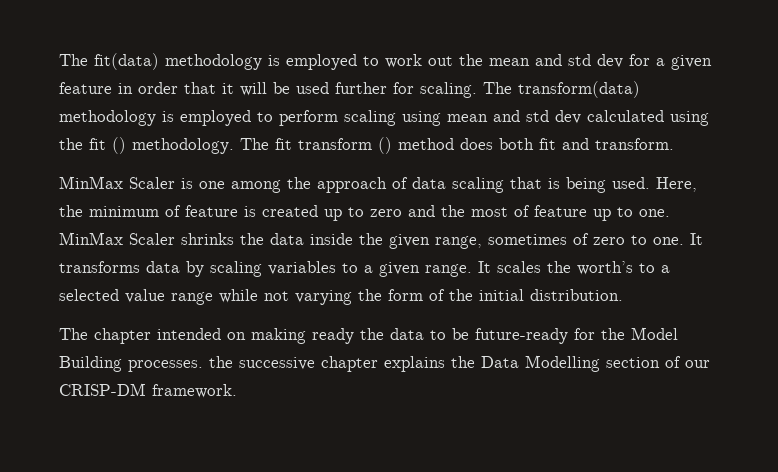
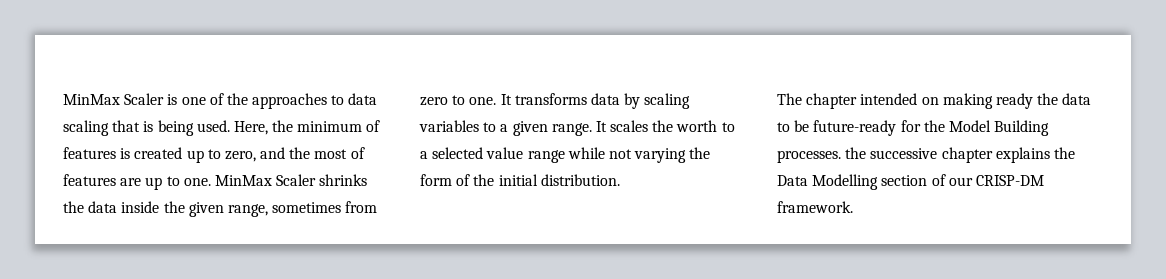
[59,53,712,70] [59,81,640,98] [59,110,709,126] [59,137,674,154] [59,176,408,193] The fit(data) methodology is employed to work out the mean and std dev for a given feature in order that it will be used further for scaling. The transform(data) methodology is employed to perform scaling using mean and std dev calculated using the fit () methodology. The fit transform () method does both fit and transform. // MinMax Scaler is one among the approach of -> [63,93,345,109] MinMax Scaler is one of the approaches to
[185,205,238,217] feature -> [63,147,116,159] features
[370,209,402,217] zero -> [224,151,256,162] zero,
[534,205,587,217] feature -> [63,174,142,186] features are
[573,233,589,245] of -> [345,201,378,213] from
[577,261,633,275] worth’s -> [676,120,718,132] worth

